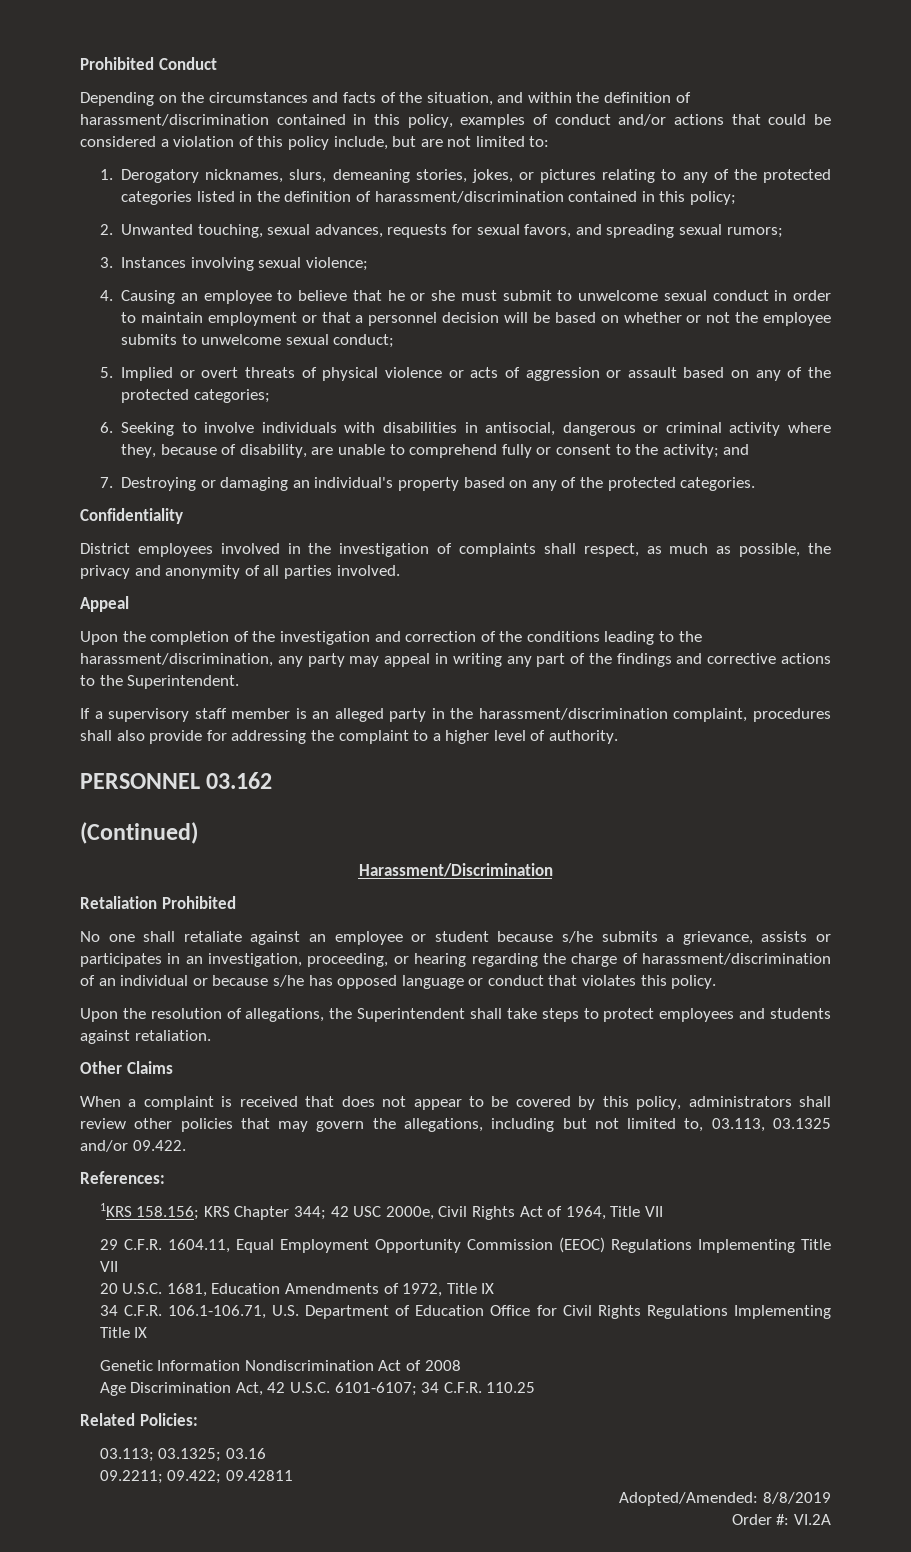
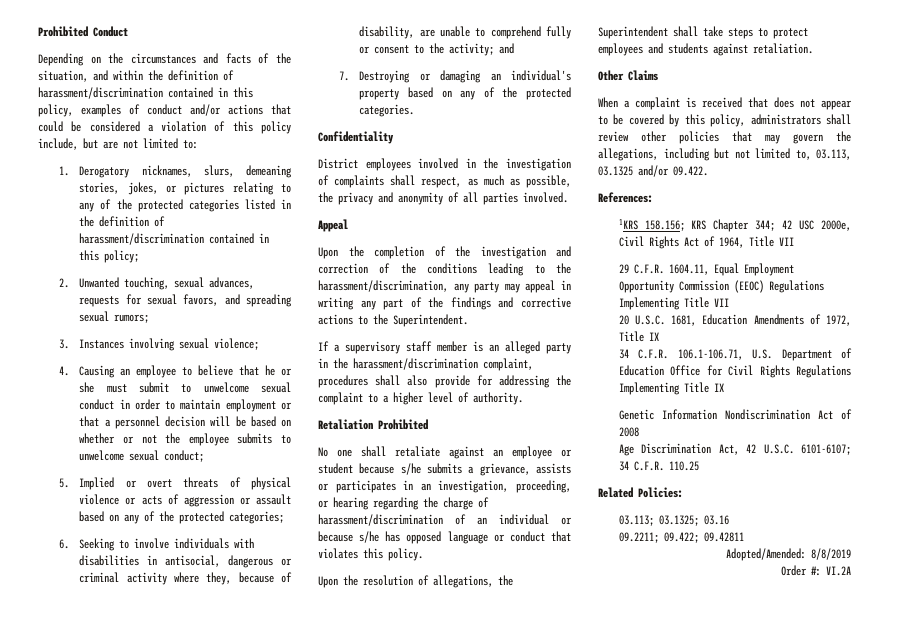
[80,772,273,789] [80,822,198,844] [358,863,553,877] // PERSONNEL 03.162 // (Continued) // Harassment/Discrimination -> (523, 398) none

